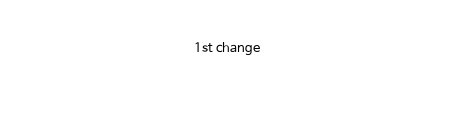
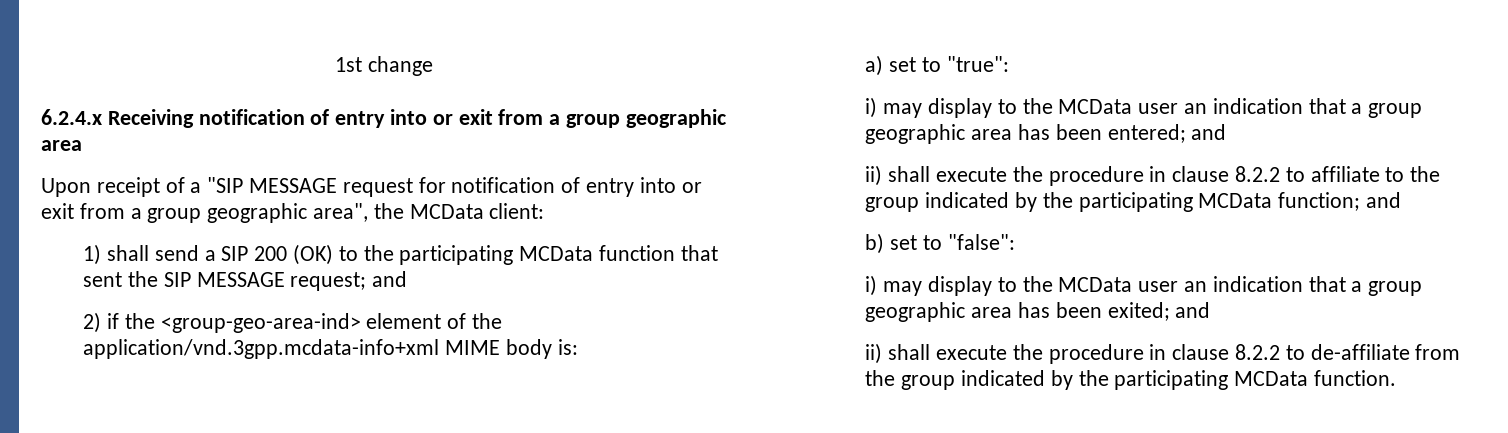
(261, 49) none -> [41,109,726,128] [41,140,82,151] [41,177,702,197] [41,203,545,223] [83,244,718,265] [83,271,408,291] [83,312,503,333] [83,339,578,359] [865,55,1009,76] [865,97,1423,118] [865,124,1227,144] [865,165,1441,186] [865,192,1402,212] [865,233,1015,254] [865,275,1423,296] [865,302,1211,322] [865,343,1461,364] [865,370,1397,390] // 6.2.4.x Receiving notification of entry into or exit from a group geographic area // Upon receipt of a "SIP MESSAGE request for notification of entry into or exit from a group geographic area", the MCData client: // 1) shall send a SIP 200 (OK) to the participating MCData function that sent the SIP MESSAGE request; and // 2) if the <group-geo-area-ind> element of the application/vnd.3gpp.mcdata-info+xml MIME body is: // a) set to "true": // i) may display to the MCData user an indication that a group geographic area has been entered; and // ii) shall execute the procedure in clause 8.2.2 to affiliate to the group indicated by the participating MCData function; and // b) set to "false": // i) may display to the MCData user an indication that a group geographic area has been exited; and // ii) shall execute the procedure in clause 8.2.2 to de-affiliate from the group indicated by the participating MCData function.

